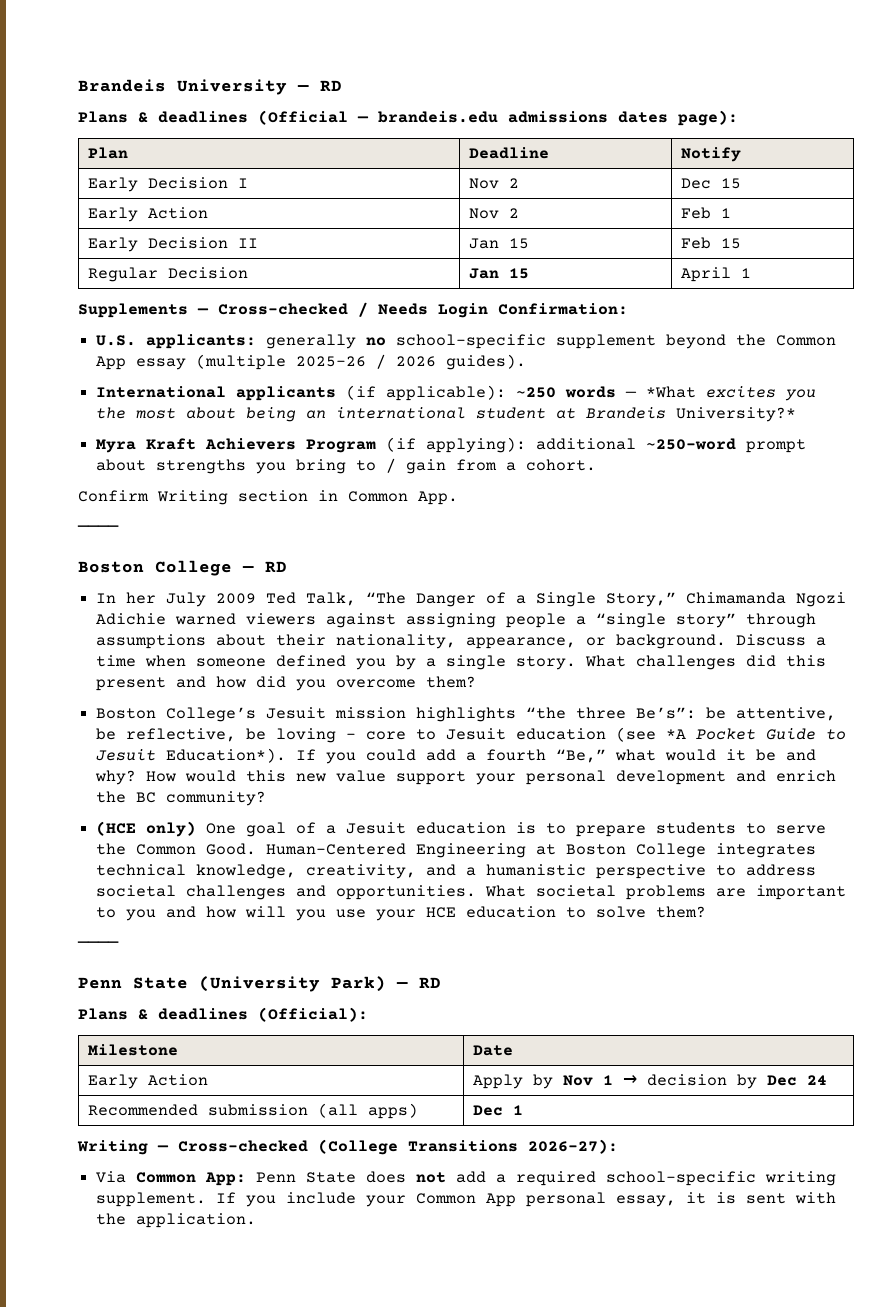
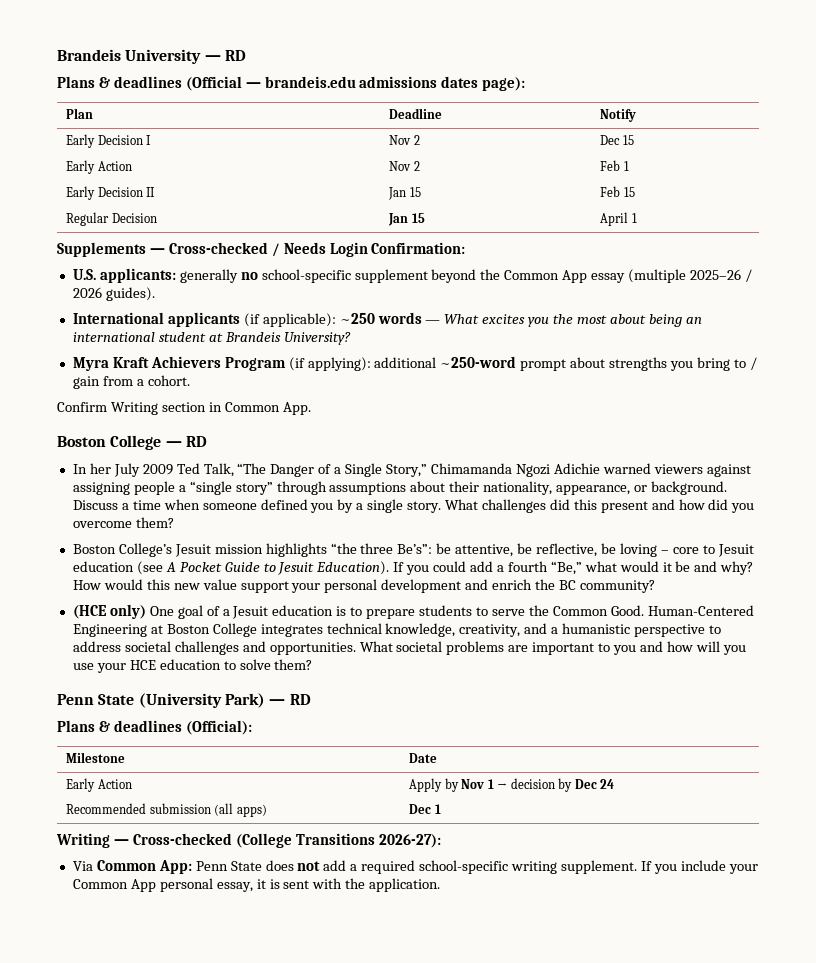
[646,386,697,398] *What -> [444,314,480,324] What
[676,407,797,422] University?* -> [283,332,351,345] University?
[77,525,119,532] // ──── -> (311, 408) none
[666,729,687,739] *A -> [165,562,176,572] A
[166,748,287,763] Education*). -> [316,561,390,575] Education).
[77,941,119,948] // ──── -> (313, 664) none

